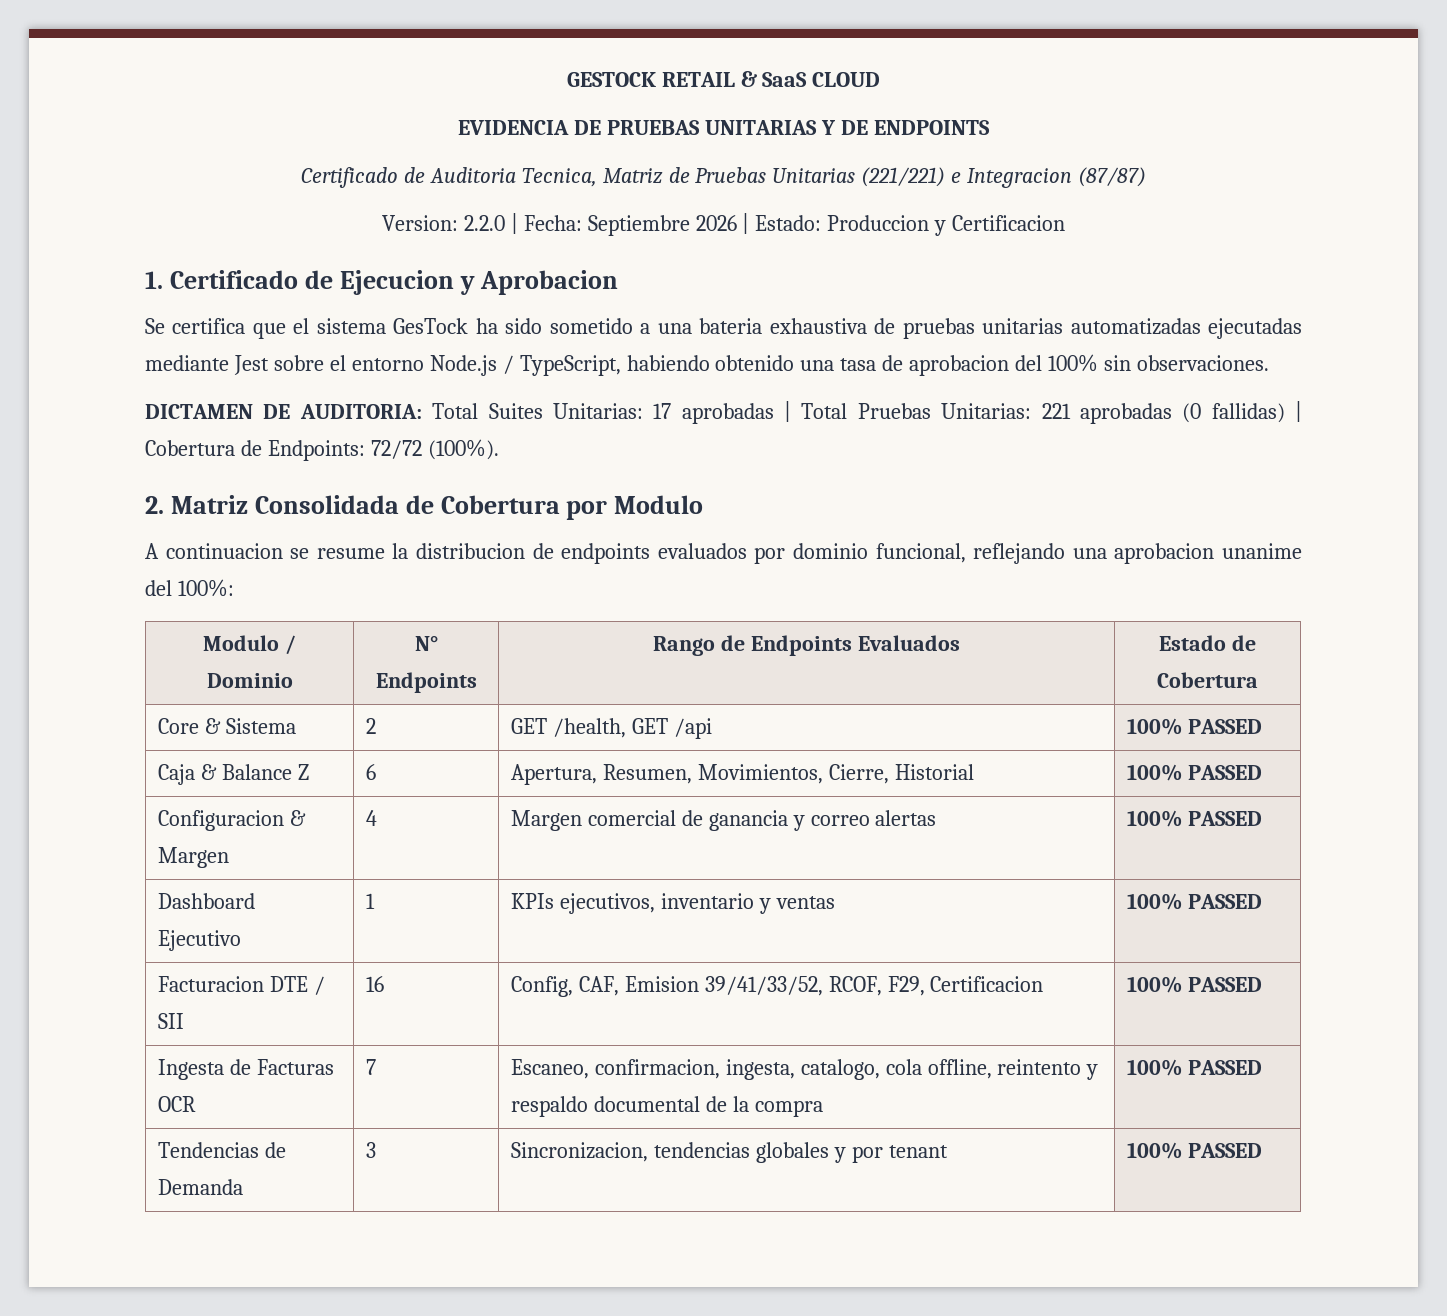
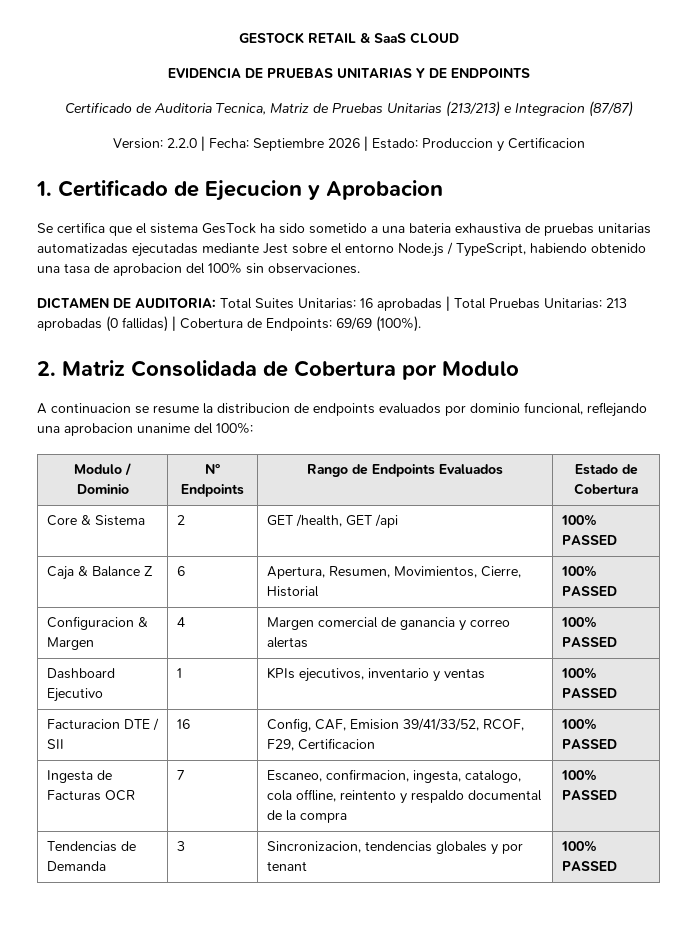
[861,167,946,187] (221/221) -> [445,101,500,117] (213/213)
[653,403,672,419] 17 -> [360,298,373,308] 16
[1041,403,1071,419] 221 -> [606,298,627,308] 213
[370,440,422,459] 72/72 -> [336,317,372,330] 69/69

